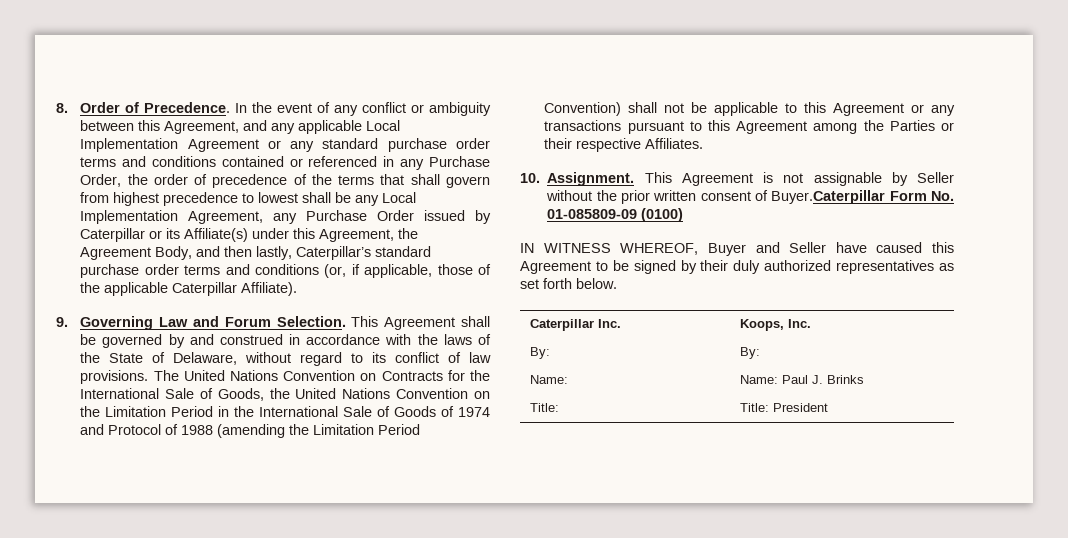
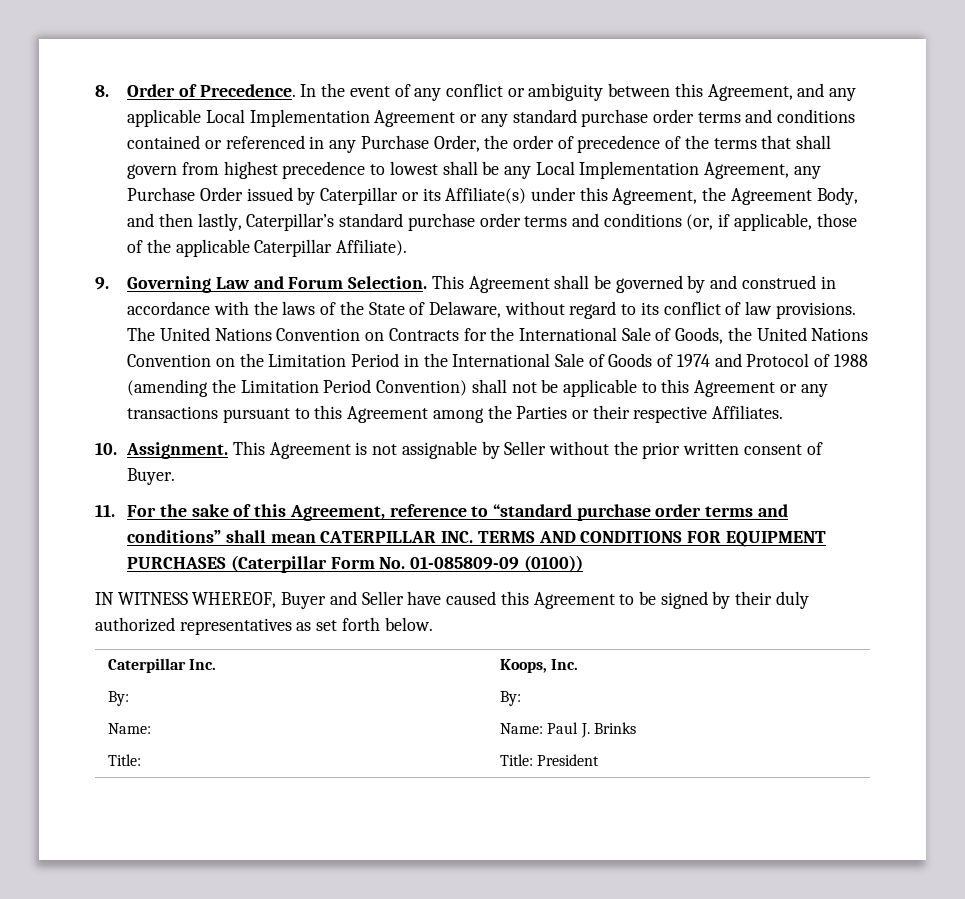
[771,190,886,204] Buyer.Caterpillar -> [127,468,176,485] [95,504,788,521] [127,530,826,547] [127,555,327,573] Buyer. // 11. For the sake of this Agreement, reference to “standard purchase order terms and conditions” shall mean CATERPILLAR INC. TERMS AND CONDITIONS FOR EQUIPMENT PURCHASES (Caterpillar
[641,208,684,222] (0100) -> [523,555,583,572] (0100))

